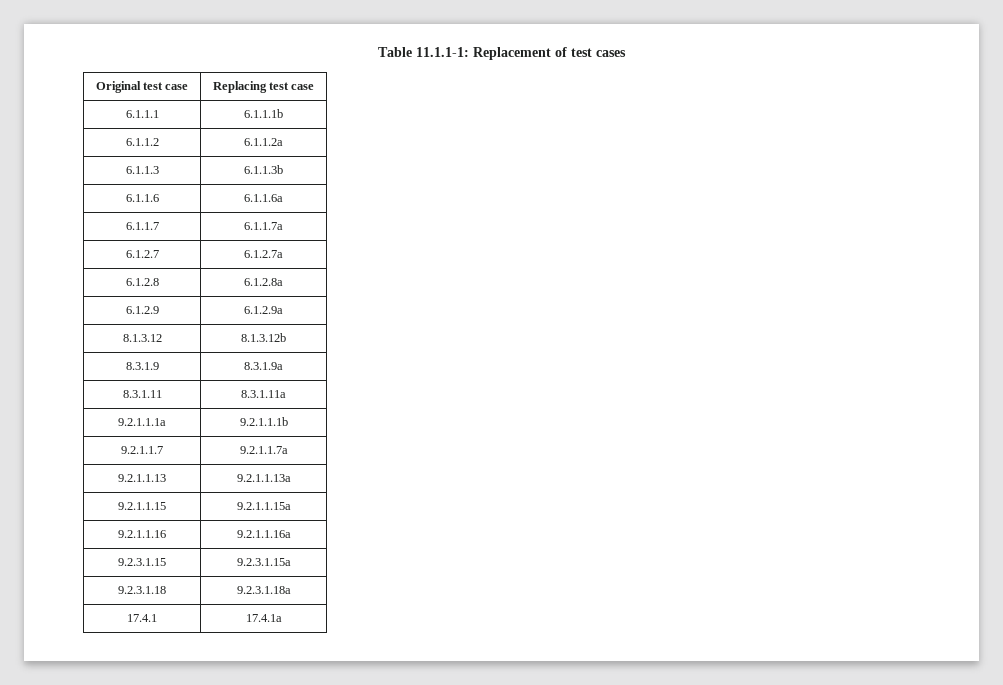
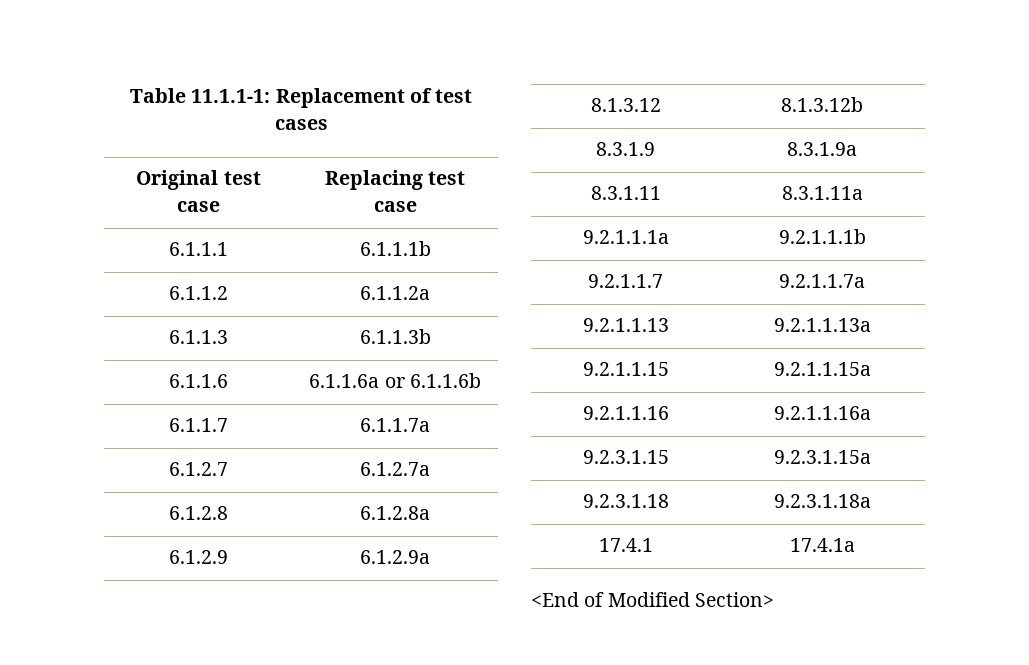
(283, 198) none -> [384,373,481,388] or 6.1.1.6b
(282, 618) none -> [531,592,774,607] // <End of Modified Section>

